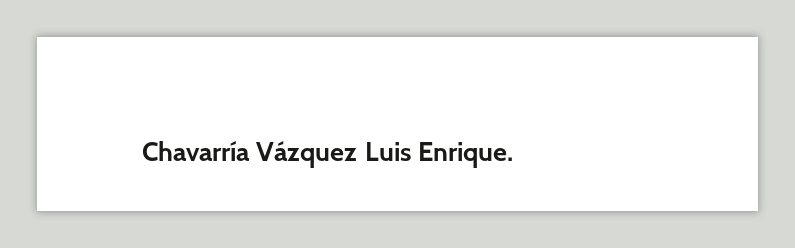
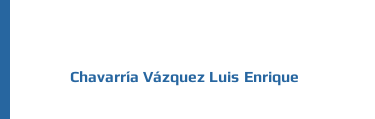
[417,142,513,168] Enrique. -> [243,71,299,86] Enrique

